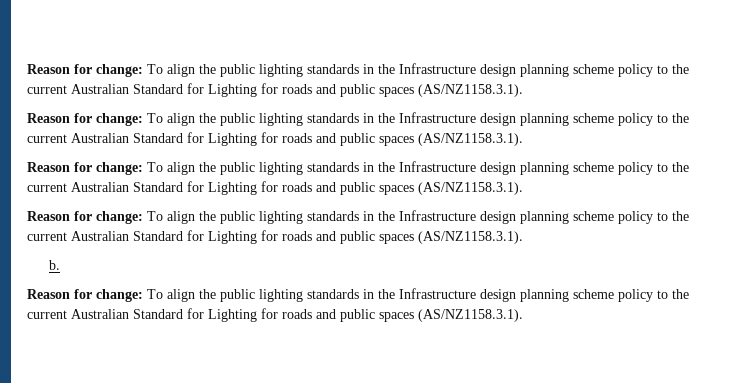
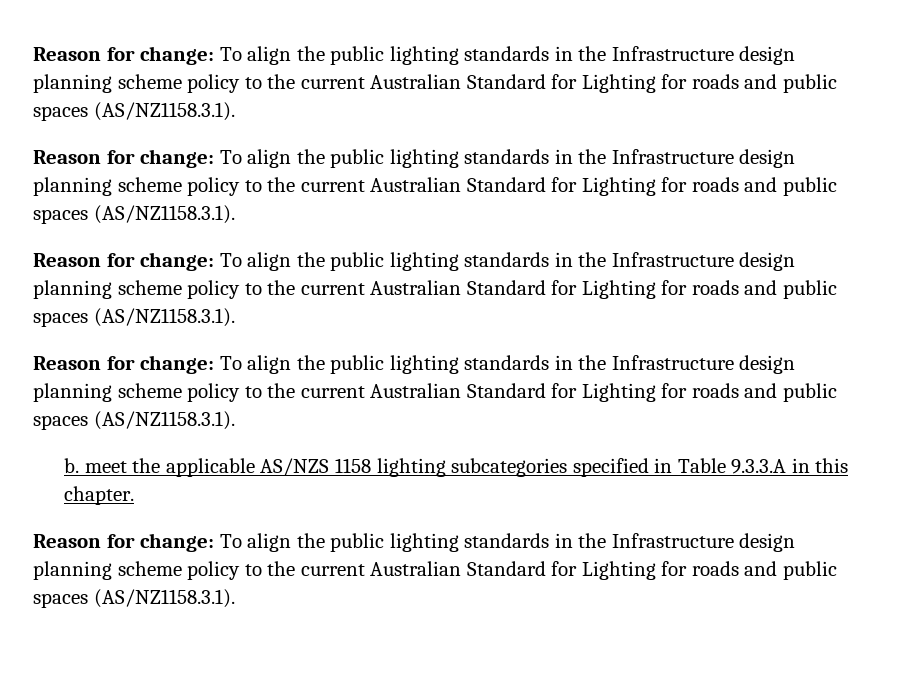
(60, 265) none -> [84,458,849,477] [64,486,135,505] meet the applicable AS/NZS 1158 lighting subcategories specified in Table 9.3.3.A in this chapter.

